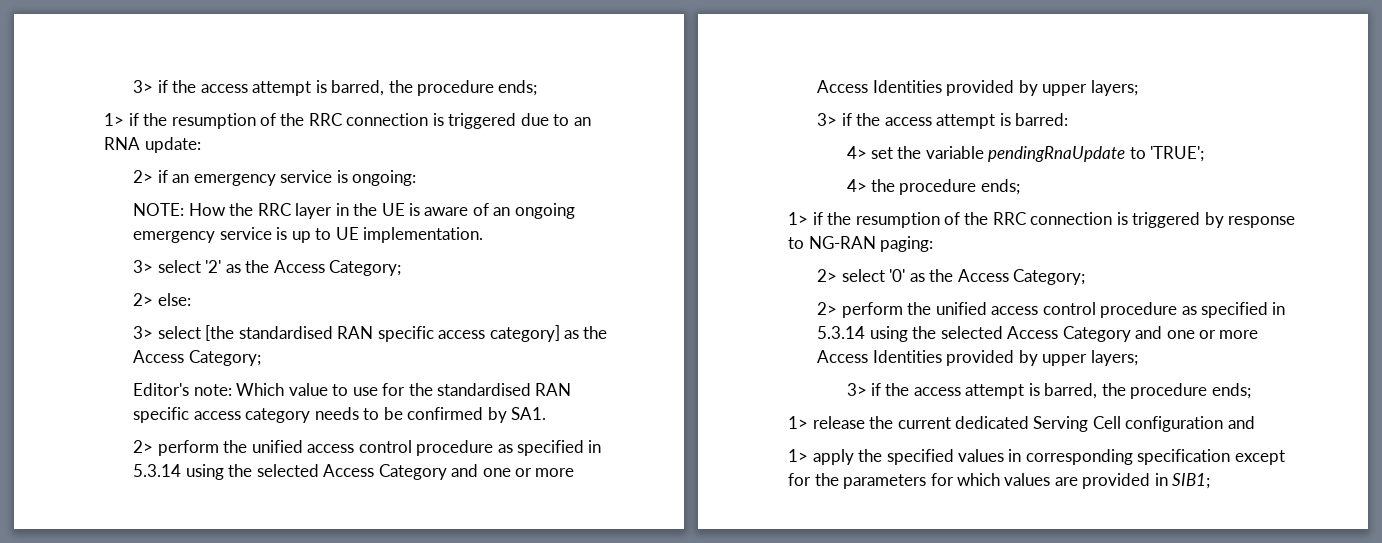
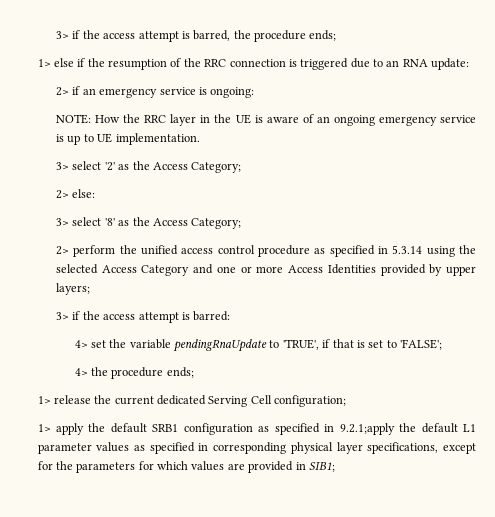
(125, 119) none -> [53,58,74,67] else
[205,325,608,342] [133,350,261,366] [133,383,572,396] [133,407,546,423] [the standardised RAN specific access category] as the Access Category; // Editor's note: Which value to use for the standardised RAN specific access category needs to be confirmed by SA1. -> [104,217,242,229] '8' as the Access Category;
[1150,146,1205,162] [846,179,1020,195] [788,212,1296,228] [788,236,934,252] [817,269,1086,285] [817,302,1286,318] [817,326,1259,342] [817,350,1138,366] [846,383,1098,399] 'TRUE'; // 4> the procedure ends; // 1> if the resumption of the RRC connection is triggered by response to NG-RAN paging: // 2> select '0' as the Access Category; // 2> perform the unified access control procedure as specified in 5.3.14 using the selected Access Category and one or more Access Identities provided by upper layers; // 3> if the access attempt is barred, -> [282,339,443,350] [74,368,88,376] 'TRUE', if that is set to 'FALSE'; // 4>
[1125,416,1255,432] configuration and -> [274,395,347,407] configuration;
[886,449,1231,465] specified values in corresponding specification -> [110,423,476,435] [37,442,439,454] default SRB1 configuration as specified in 9.2.1;apply the default L1 parameter values as specified in corresponding physical layer specifications,

